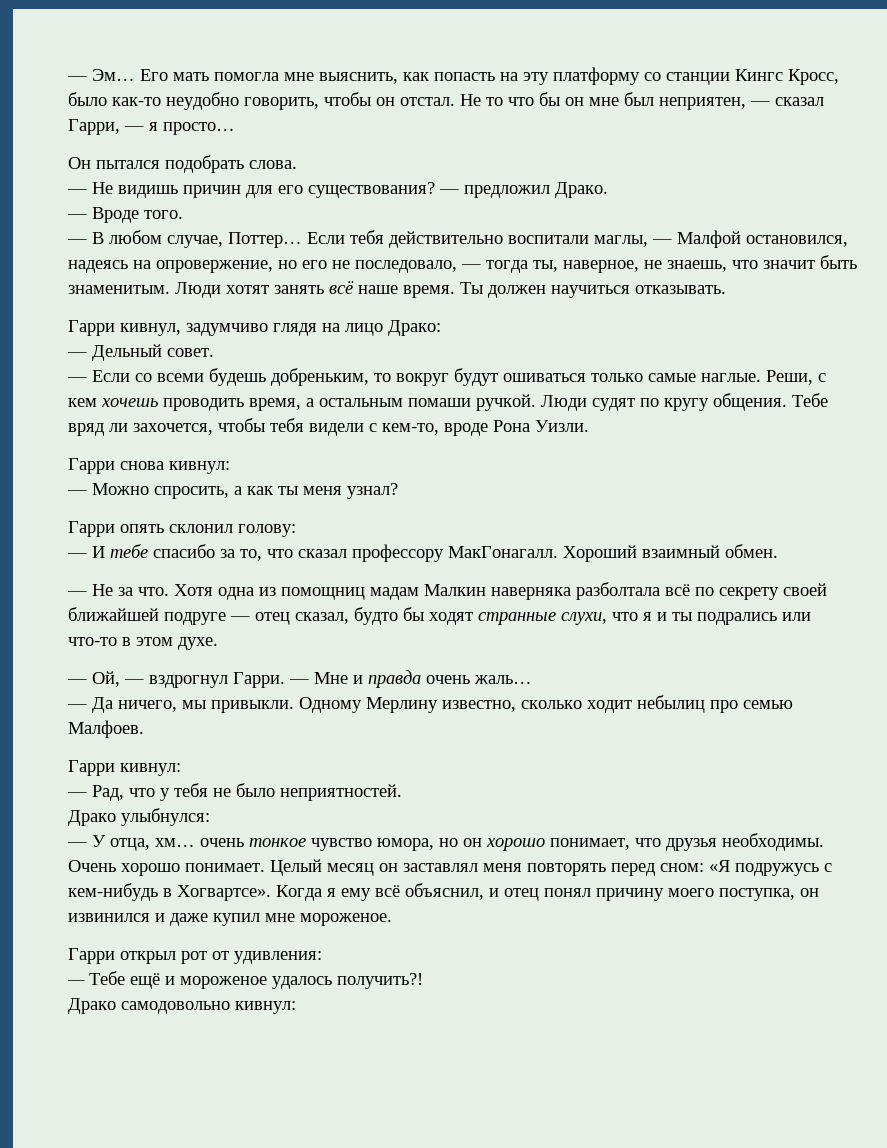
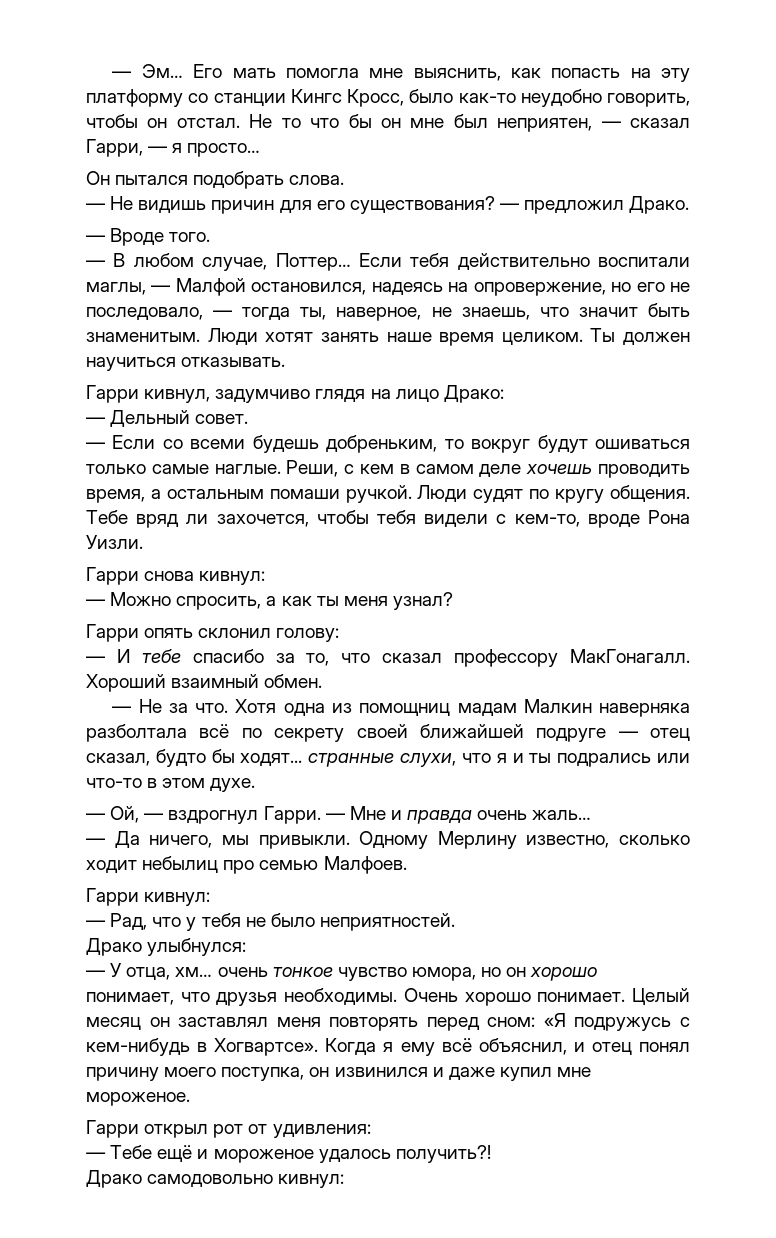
[329,281,455,298] всё наше время. -> [386,332,583,346] наше время целиком.
(97, 402) none -> [399,464,522,477] в самом деле
[429,612,473,625] ходят -> [240,753,303,766] ходят...

